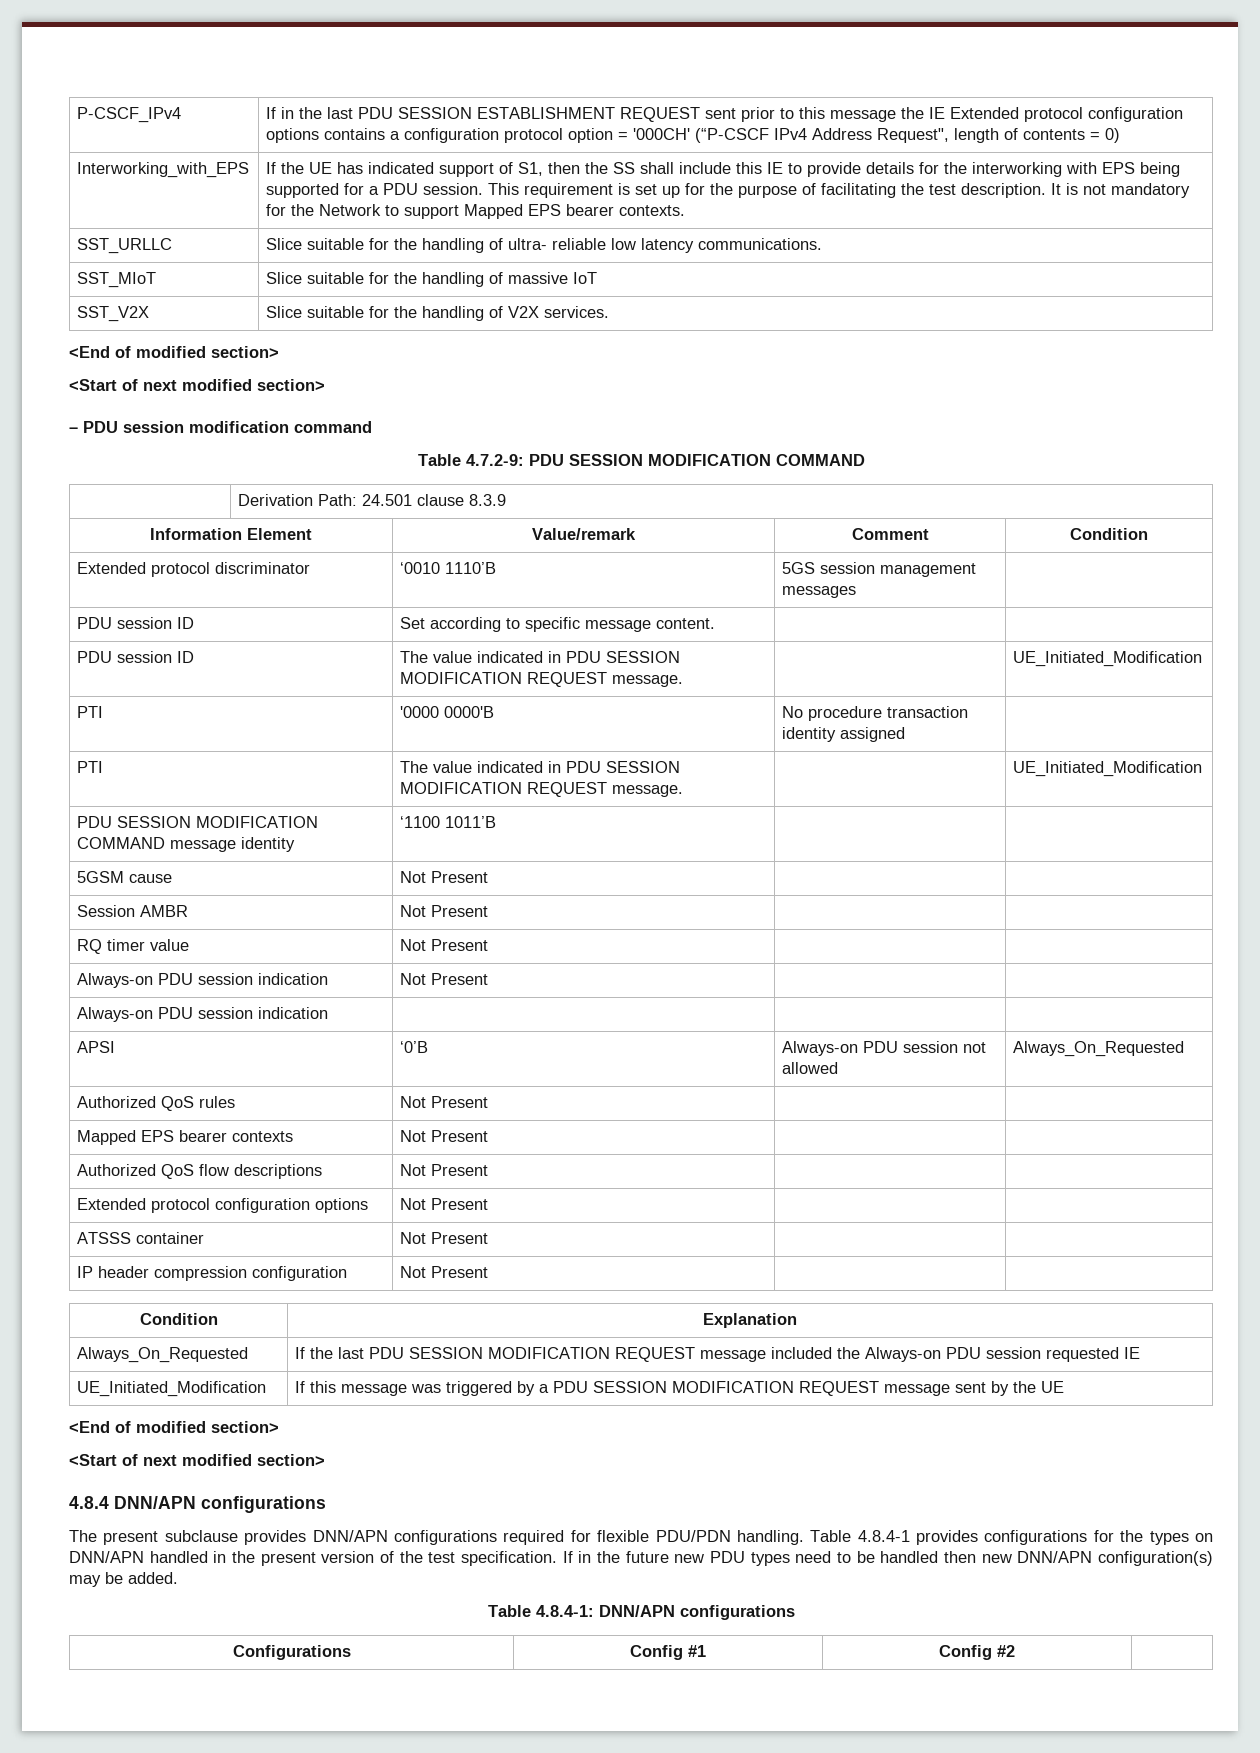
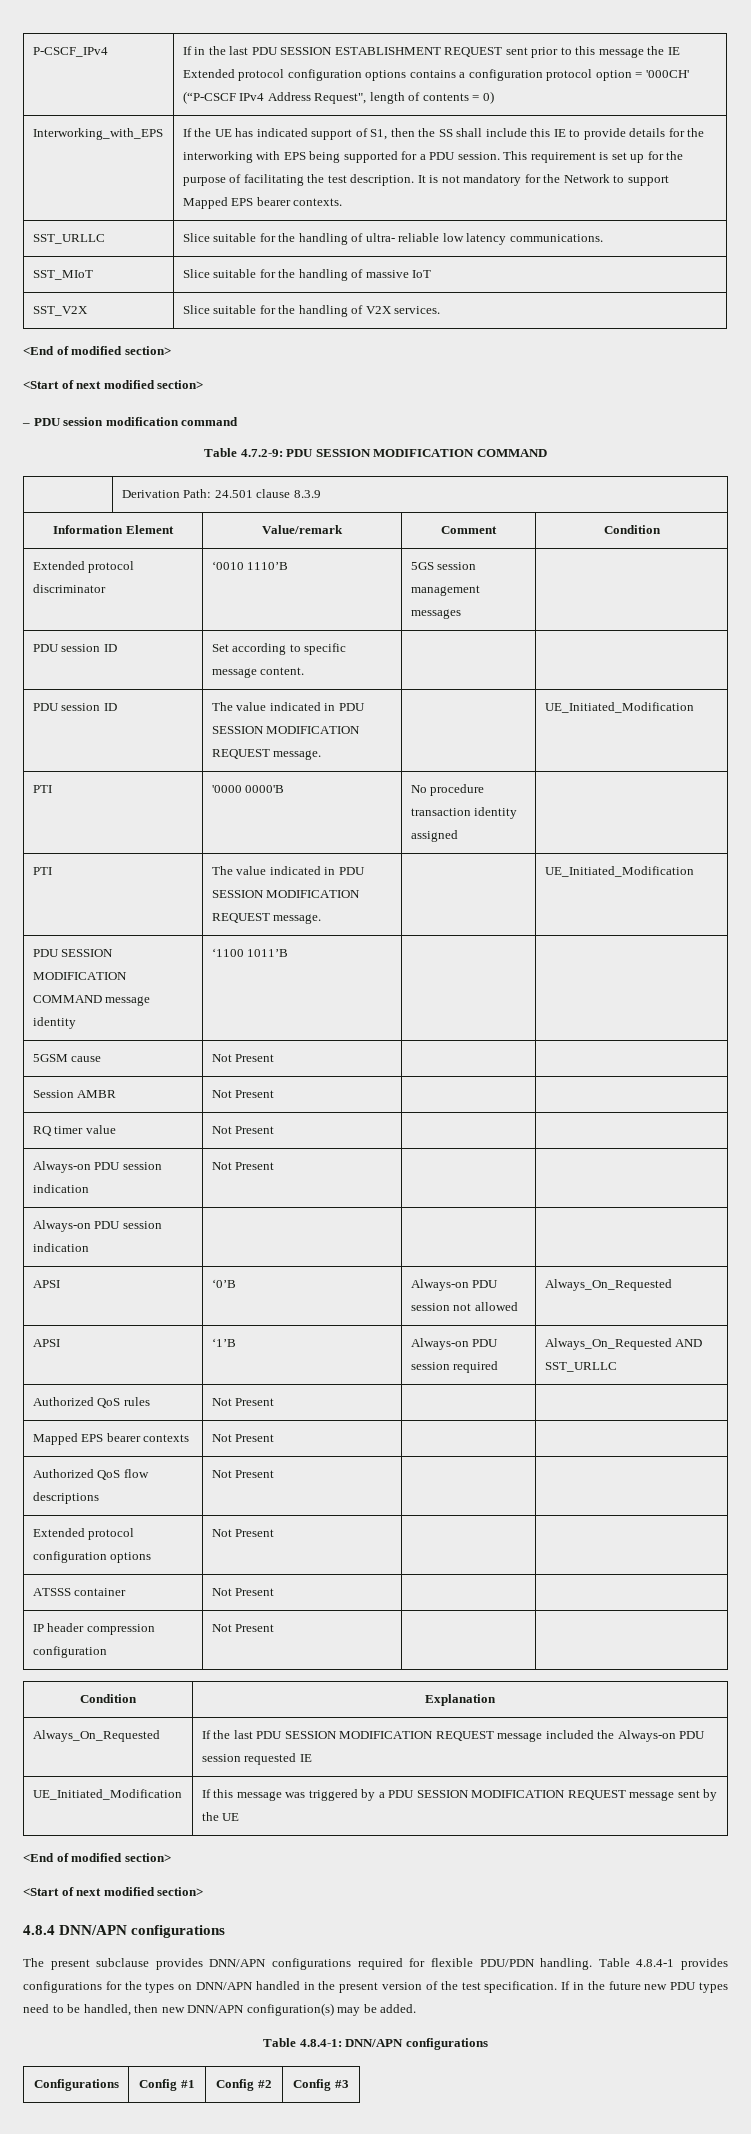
(1185, 1049) none -> [32,1339,60,1347] [211,1338,236,1347] [410,1338,499,1350] [410,1361,499,1373] [544,1338,703,1350] [544,1362,617,1372] // APSI | ‘1’B | Always-on PDU session required | Always_On_Requested AND SST_URLLC
[880,1551,939,1563] handled -> [83,2004,131,2016] handled,
(1015, 1651) none -> [293,2079,349,2091] Config #3

